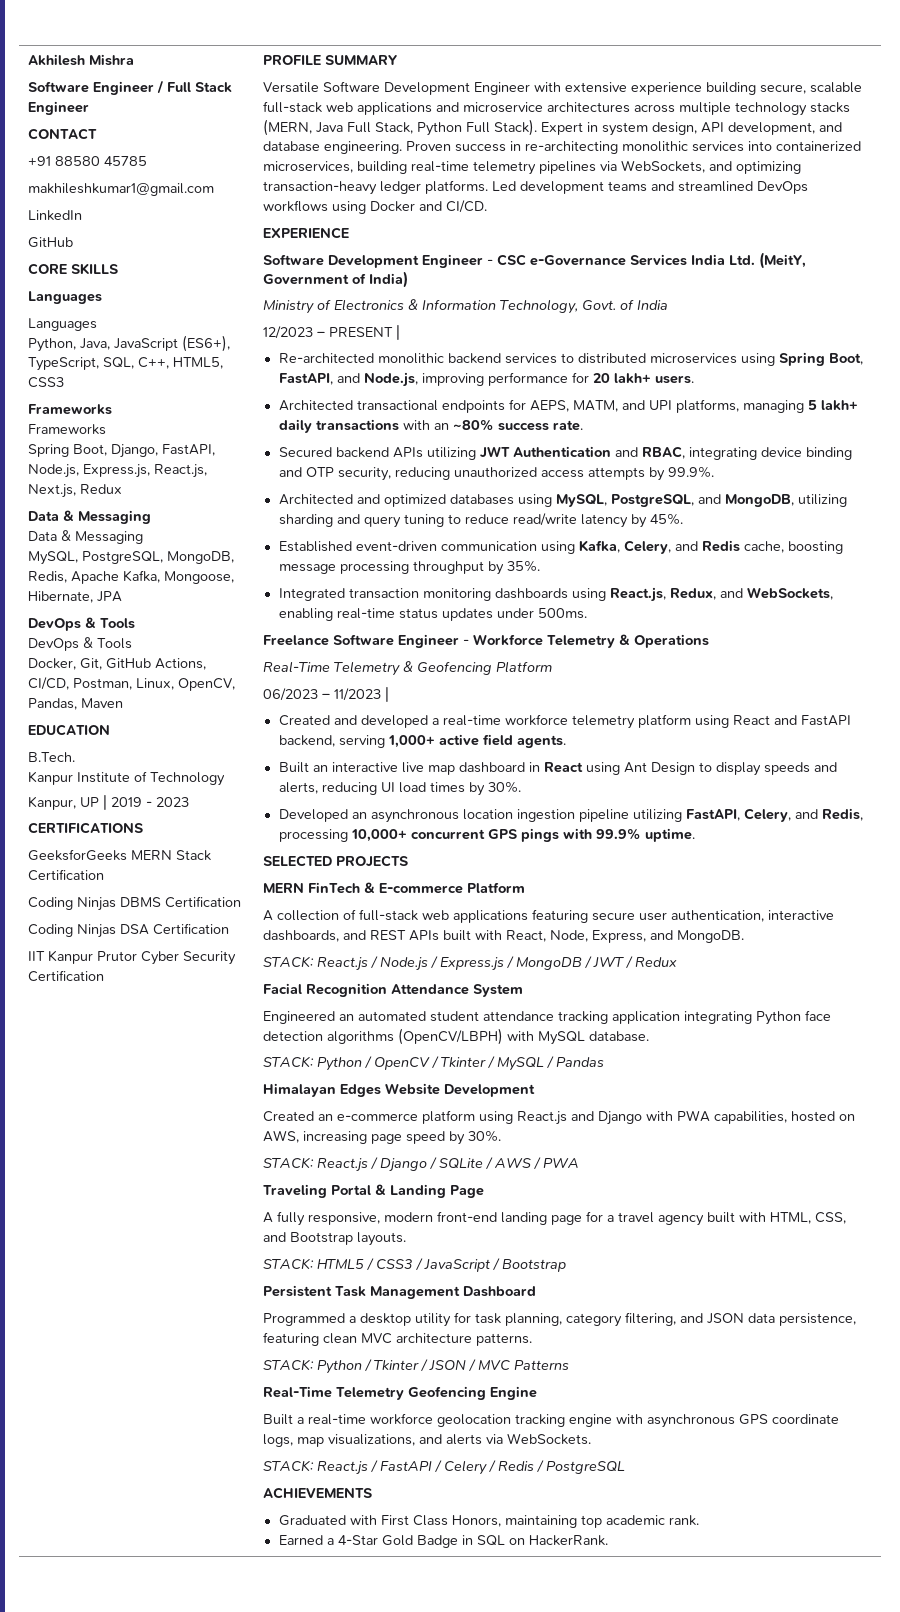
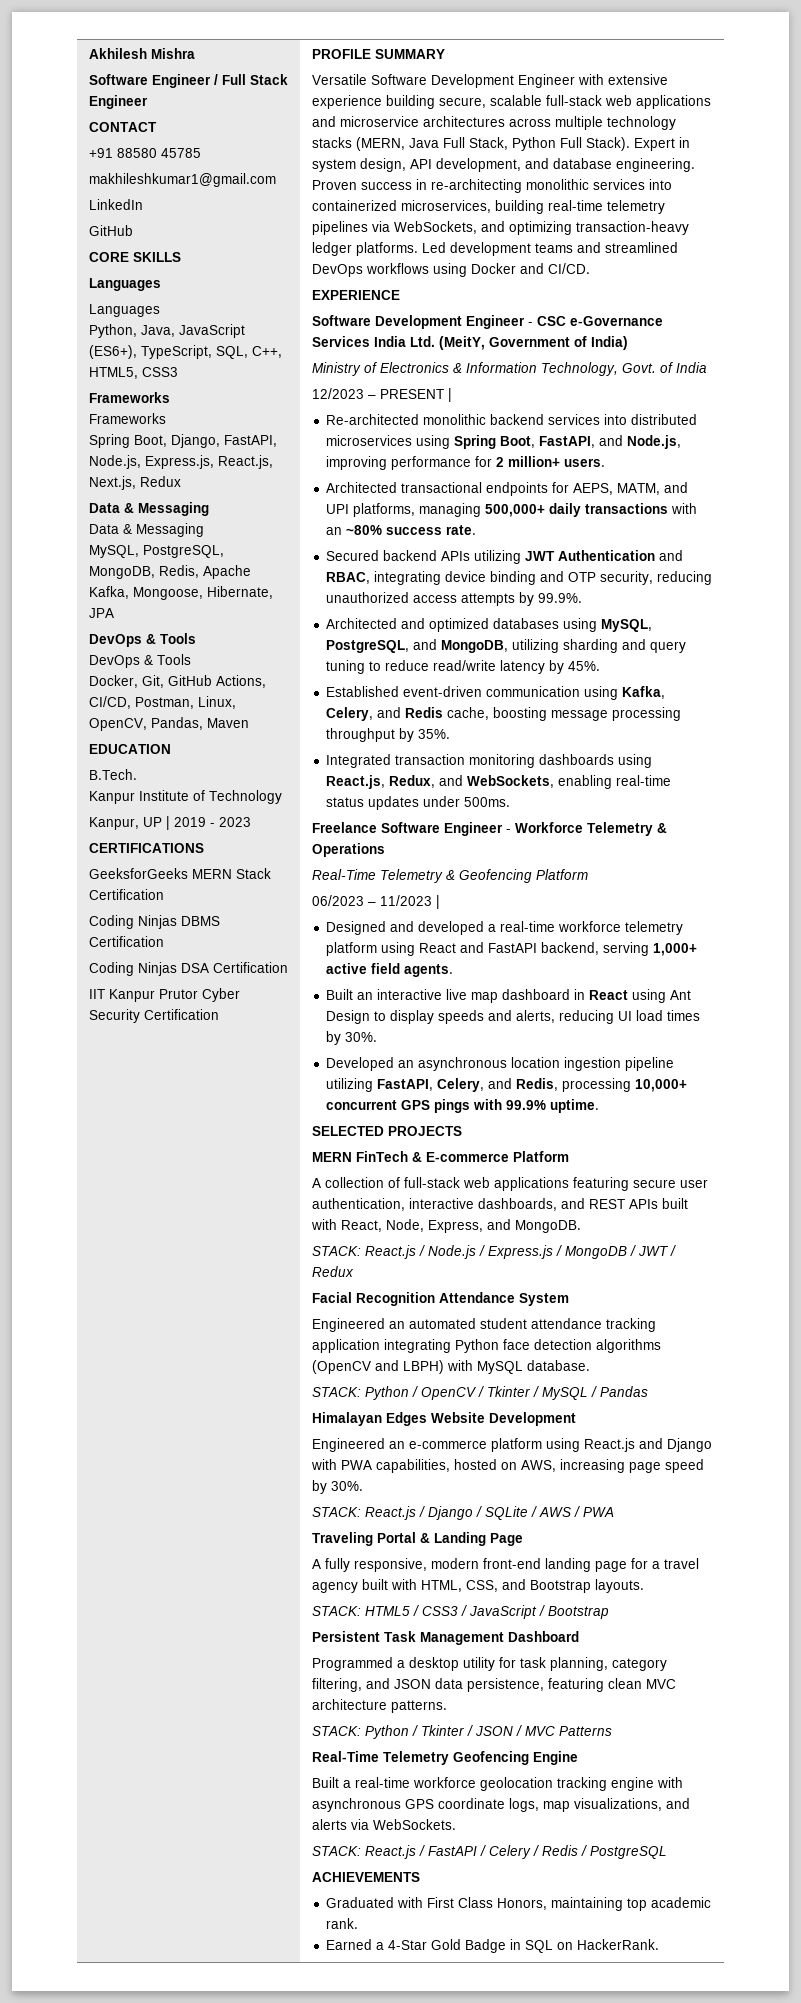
[560,353,574,363] to -> [604,414,628,425] into
[592,373,651,384] 20 lakh+ -> [496,456,561,467] 2 million+
[807,400,858,411] 5 lakh+ -> [485,504,546,517] 500,000+
[278,715,330,726] Created -> [326,921,387,935] Designed
[397,1028,503,1045] (OpenCV/LBPH) -> [311,1360,444,1374] (OpenCV and LBPH)
[262,1111,314,1122] Created -> [311,1438,385,1452] Engineered

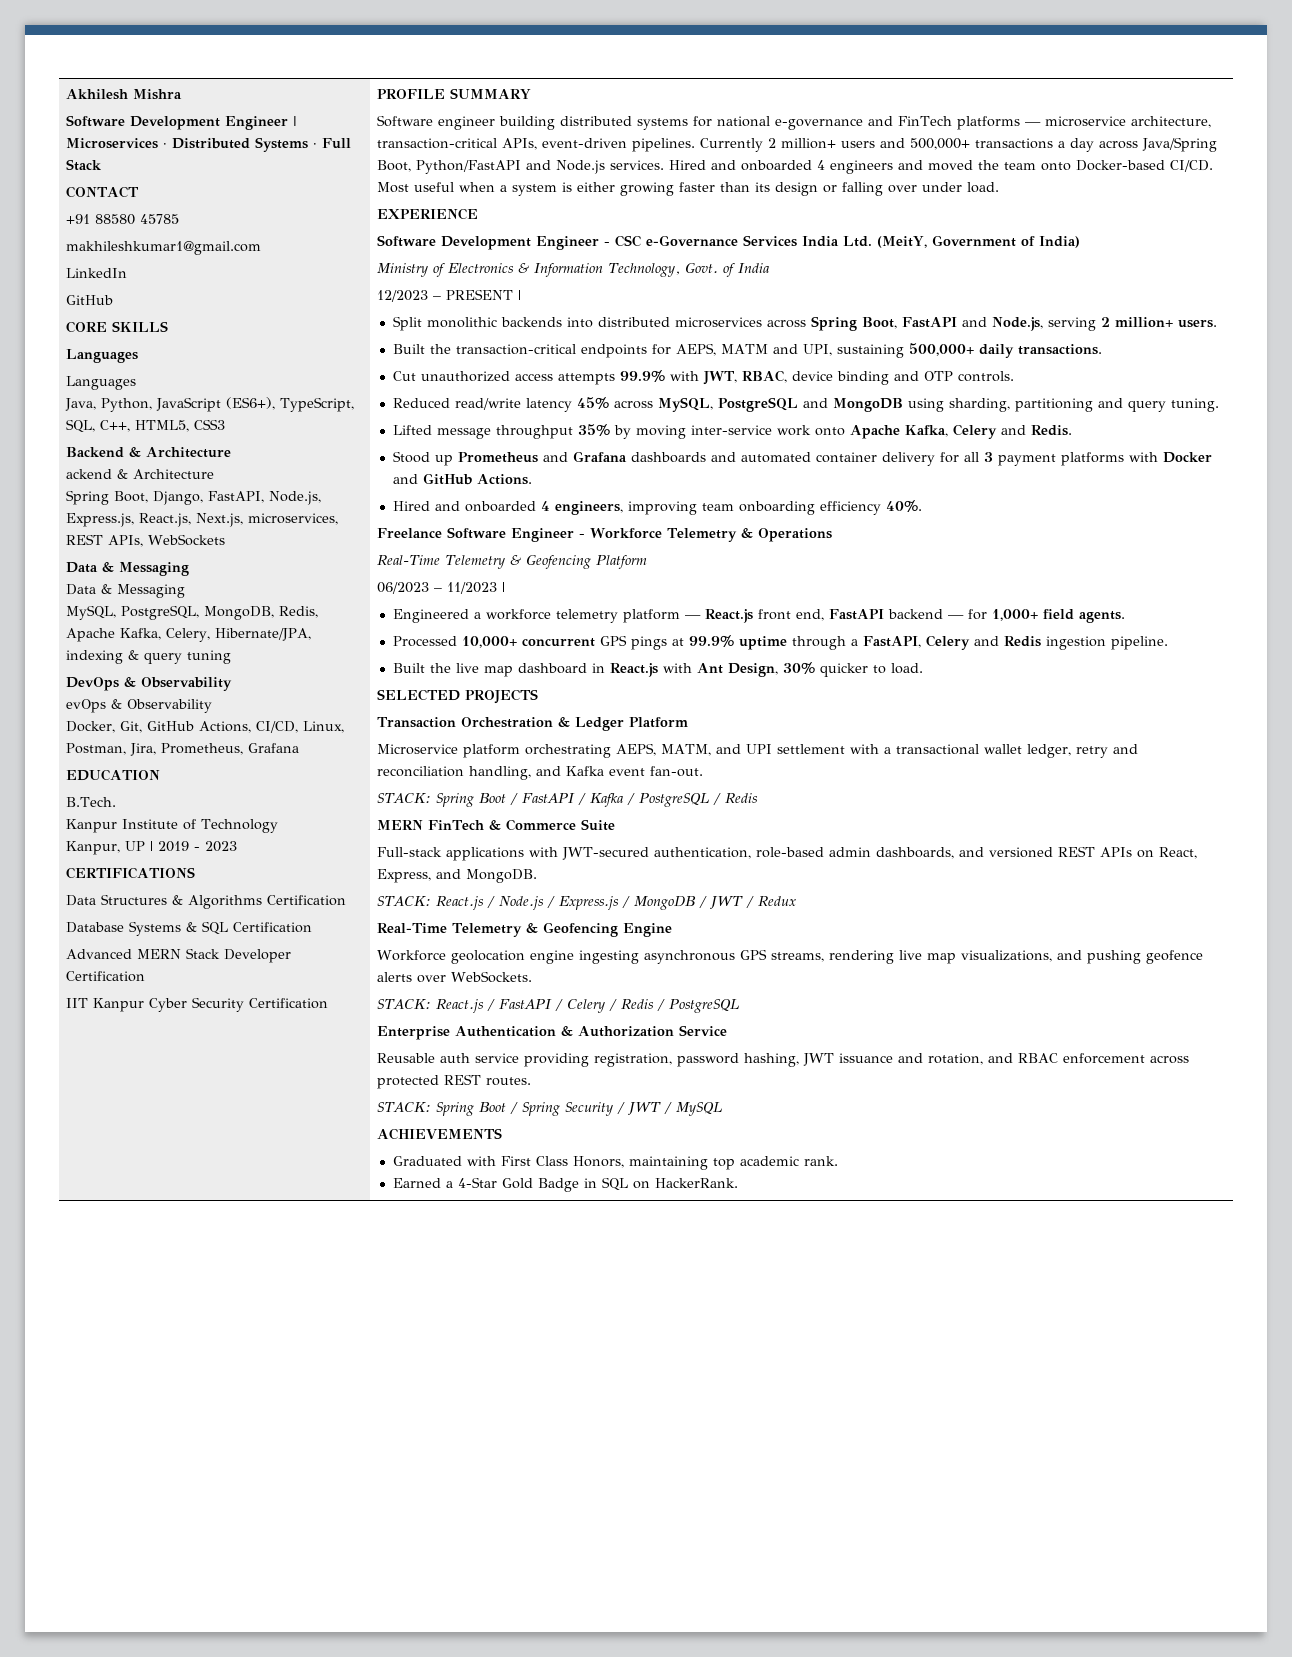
[151,74,218,88] Engineer / -> [130,116,298,130] [66,137,318,152] Development Engineer | Microservices · Distributed Systems ·
[88,95,148,109] Engineer -> (103, 165) none
[88,324,175,338] Python, Java, -> [65,398,153,412] Java, Python,
[88,392,170,403] [88,413,166,424] Frameworks // Frameworks -> [66,447,232,458] [66,469,215,479] Backend & Architecture // ackend & Architecture
[139,476,181,487] Redux -> [248,513,339,525] [66,534,226,547] microservices, REST APIs, WebSockets
[132,586,273,600] [88,608,114,618] [88,633,196,647] [88,654,191,668] Mongoose, Hibernate, JPA // DevOps & Tools // DevOps & Tools -> [166,628,312,642] [66,650,232,664] [66,677,233,691] [66,699,213,713] Celery, Hibernate/JPA, indexing & query tuning // DevOps & Observability // evOps & Observability
[134,696,236,709] [88,717,249,731] Postman, Linux, OpenCV, Pandas, Maven -> [303,721,345,733] [66,743,300,756] Linux, Postman, Jira, Prometheus, Grafana
[88,868,271,879] [88,889,164,900] [88,915,220,929] [88,936,164,947] [88,962,209,976] GeeksforGeeks MERN Stack Certification // Coding Ninjas DBMS Certification // Coding Ninjas DSA -> [66,894,347,909] [66,921,313,936] [66,948,292,963] Data Structures & Algorithms Certification // Database Systems & SQL Certification // Advanced MERN Stack Developer
[158,989,198,999] Prutor -> (145, 1005) none
[311,74,668,88] [311,95,711,109] [311,116,676,130] [311,137,690,151] [311,158,695,172] [311,179,672,193] [311,200,665,214] [311,221,689,235] [311,242,678,256] [311,263,590,277] Versatile Software Development Engineer with extensive experience building secure, scalable full-stack web applications and microservice architectures across multiple technology stacks (MERN, Java Full Stack, Python Full Stack). Expert in system design, API development, and database engineering. Proven success in re-architecting monolithic services into containerized microservices, building real-time telemetry pipelines via WebSockets, and optimizing transaction-heavy ledger platforms. Led development teams and streamlined DevOps workflows using Docker and CI/CD. -> [377,115,1212,130] [377,137,1218,152] [377,160,1214,174] [377,182,1000,196] Software engineer building distributed systems for national e-governance and FinTech platforms — microservice architecture, transaction-critical APIs, event-driven pipelines. Currently 2 million+ users and 500,000+ transactions a day across Java/Spring Boot, Python/FastAPI and Node.js services. Hired and onboarded 4 engineers and moved the team onto Docker-based CI/CD. Most useful when a system is either growing faster than its design or falling over under load.
[326,414,601,425] Re-architected monolithic backend services -> [393,316,563,331] Split monolithic backends
[416,435,596,449] using Spring Boot, FastAPI, -> [767,316,958,331] across Spring Boot, FastAPI
[326,456,493,470] improving performance for -> [1048,317,1097,331] serving
[326,482,689,496] [326,503,698,517] [326,525,477,535] [326,550,684,564] [326,571,713,585] [326,592,583,606] [326,618,653,632] [326,639,687,653] [326,660,601,674] [326,686,666,700] [326,707,682,721] [326,728,451,742] [326,754,653,768] [326,775,672,789] [326,796,511,810] Architected transactional endpoints for AEPS, MATM, and UPI platforms, managing 500,000+ daily transactions with an ~80% success rate. // Secured backend APIs utilizing JWT Authentication and RBAC, integrating device binding and OTP security, reducing unauthorized access attempts by 99.9%. // Architected and optimized databases using MySQL, PostgreSQL, and MongoDB, utilizing sharding and query tuning to reduce read/write latency by 45%. // Established event-driven communication using Kafka, Celery, and Redis cache, boosting message processing throughput by 35%. // Integrated transaction monitoring dashboards using React.js, Redux, and WebSockets, enabling real-time status updates under 500ms. -> [393,343,1103,358] [393,370,1015,385] [393,397,1220,412] [393,424,1073,439] [393,451,1213,466] [393,473,533,485] [393,500,923,515] Built the transaction-critical endpoints for AEPS, MATM and UPI, sustaining 500,000+ daily transactions. // Cut unauthorized access attempts 99.9% with JWT, RBAC, device binding and OTP controls. // Reduced read/write latency 45% across MySQL, PostgreSQL and MongoDB using sharding, partitioning and query tuning. // Lifted message throughput 35% by moving inter-service work onto Apache Kafka, Celery and Redis. // Stood up Prometheus and Grafana dashboards and automated container delivery for all 3 payment platforms with Docker and GitHub Actions. // Hired and onboarded 4 engineers, improving team onboarding efficiency 40%.
[326,921,684,935] [326,942,698,956] [326,963,454,977] [326,989,443,1000] Designed and developed a real-time workforce telemetry platform using React and FastAPI backend, serving 1,000+ active field agents. // Built an interactive -> [393,609,1126,623] [393,635,1169,650] [393,663,452,673] Engineered a workforce telemetry platform — React.js front end, FastAPI backend — for 1,000+ field agents. // Processed 10,000+ concurrent GPS pings at 99.9% uptime through a FastAPI, Celery and Redis ingestion pipeline. // Built the
[589,989,692,1003] [326,1010,701,1024] [326,1031,378,1045] [326,1057,675,1071] [326,1078,688,1092] [326,1099,600,1113] [311,1126,462,1136] [311,1151,569,1162] [311,1177,708,1191] [311,1198,474,1211] React using Ant Design to display speeds and alerts, reducing UI load times by 30%. // Developed an asynchronous location ingestion pipeline utilizing FastAPI, Celery, and Redis, processing 10,000+ concurrent GPS pings with 99.9% uptime. // SELECTED PROJECTS // MERN FinTech & E-commerce Platform // A collection of full-stack web applications featuring secure user authentication, interactive -> [610,662,924,677] [377,689,539,704] [377,717,689,731] [377,743,1139,758] [377,766,704,780] [377,793,759,807] [377,819,616,831] [377,847,872,861] React.js with Ant Design, 30% quicker to load. // SELECTED PROJECTS // Transaction Orchestration & Ledger Platform // Microservice platform orchestrating AEPS, MATM, and UPI settlement with a transactional wallet ledger, retry and reconciliation handling, and Kafka event fan-out. // STACK: Spring Boot / FastAPI / Kafka / PostgreSQL / Redis // MERN FinTech & Commerce Suite // Full-stack applications with JWT-secured authentication, role-based admin
(585, 1203) none -> [989,847,1054,858] versioned
[661,1198,688,1209] [310,1219,424,1232] built with React, Node, -> [1137,847,1198,859] on React,
[311,1292,569,1306] [311,1318,656,1332] [311,1339,661,1353] [311,1360,590,1374] [311,1386,648,1400] [311,1412,576,1426] [311,1438,712,1452] [310,1459,704,1473] [311,1480,363,1494] [311,1506,614,1520] [311,1532,523,1546] [311,1558,699,1572] [311,1579,644,1593] [311,1605,609,1619] [311,1631,579,1645] [311,1657,667,1671] [311,1678,676,1692] [311,1699,447,1713] [311,1725,612,1739] [311,1751,449,1765] // Facial Recognition Attendance System // Engineered an automated student attendance tracking application integrating Python face detection algorithms (OpenCV and LBPH) with MySQL database. // STACK: Python / OpenCV / Tkinter / MySQL / Pandas // Himalayan Edges Website Development // Engineered an e-commerce platform using React.js and Django with PWA capabilities, hosted on AWS, increasing page speed by 30%. // STACK: React.js / Django / SQLite / AWS / PWA // Traveling Portal & Landing Page // A fully responsive, modern front-end landing page for a travel agency built with HTML, CSS, and Bootstrap layouts. // STACK: HTML5 / CSS3 / JavaScript / Bootstrap // Persistent Task Management Dashboard // Programmed a desktop utility for task planning, category filtering, and JSON data persistence, featuring clean MVC architecture patterns. // STACK: Python / Tkinter / JSON / MVC Patterns // Real-Time Telemetry -> [377,923,539,937] // Real-Time Telemetry &
[311,1777,683,1791] [311,1798,690,1812] [311,1819,369,1830] Built a real-time workforce geolocation tracking engine with asynchronous GPS coordinate logs, map visualizations, and alerts via -> [377,949,1204,964] [377,972,447,983] Workforce geolocation engine ingesting asynchronous GPS streams, rendering live map visualizations, and pushing geofence alerts over
(667, 1852) none -> [377,1025,728,1040] [377,1053,1190,1067] [377,1074,532,1089] [377,1102,724,1116] // Enterprise Authentication & Authorization Service // Reusable auth service providing registration, password hashing, JWT issuance and rotation, and RBAC enforcement across protected REST routes. // STACK: Spring Boot / Spring Security / JWT / MySQL

